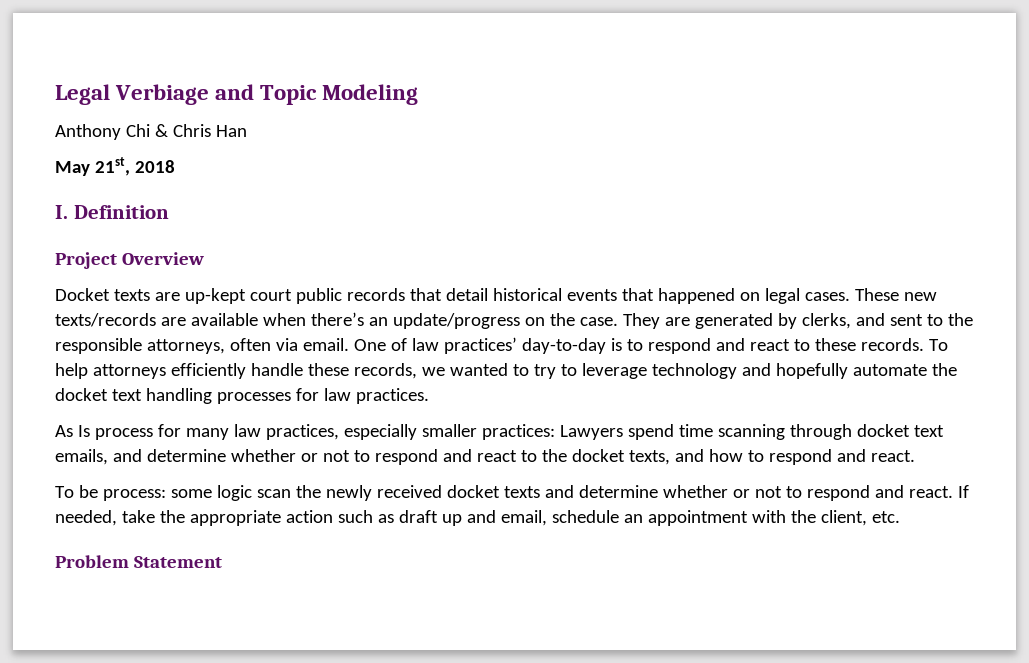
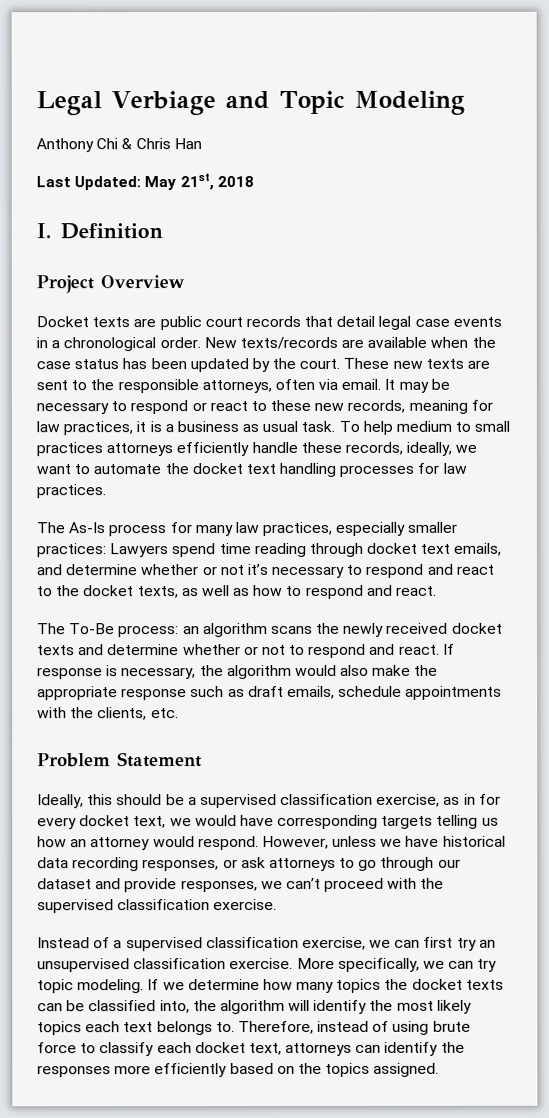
(247, 131) none -> [36,176,142,191] Last Updated:
[184,288,937,304] [55,312,885,329] up-kept court public records that detail historical events that happened on legal cases. These new texts/records are available when there’s an update/progress on the case. They are generated by clerks, and -> [159,315,502,331] [36,336,496,352] [36,357,491,373] public court records that detail legal case events in a chronological order. New texts/records are available when the case status has been updated by the court. These new texts are
[353,337,745,354] One of law practices’ day-to-day is to respond and -> [384,378,450,393] [36,400,207,415] It may be necessary to respond or
[860,338,948,351] [55,363,88,379] records. To help -> [314,399,493,414] [36,420,511,436] [36,442,103,457] new records, meaning for law practices, it is a business as usual task. To help medium to small practices
[421,363,848,379] we wanted to try to leverage technology and hopefully -> [406,441,478,456] [36,464,91,475] ideally, we want to
[55,425,90,437] As Is -> [36,522,106,534] The As-Is
[717,424,785,440] scanning -> [253,542,306,558] reading
(350, 456) none -> [247,564,346,579] it’s necessary
[674,449,704,462] and -> [181,585,251,597] as well as
[55,485,291,501] To be process: some logic scan -> [37,623,313,638] The To-Be process: an algorithm scans
[55,510,155,526] needed, take -> [37,664,412,680] response is necessary, the algorithm would also make
[285,510,333,523] action -> [121,688,188,701] response
[441,510,867,526] up and email, schedule an appointment with the client, -> [286,685,503,700] [37,707,148,721] emails, schedule appointments with the clients,
(223, 562) none -> [37,793,501,809] [37,814,499,830] [37,835,506,851] [37,856,461,872] [37,877,445,893] [37,898,278,914] [37,936,496,952] [37,957,498,973] [37,978,504,994] [37,999,472,1015] [37,1020,471,1036] [37,1041,465,1057] [37,1062,440,1078] // Ideally, this should be a supervised classification exercise, as in for every docket text, we would have corresponding targets telling us how an attorney would respond. However, unless we have historical data recording responses, or ask attorneys to go through our dataset and provide responses, we can’t proceed with the supervised classification exercise. // Instead of a supervised classification exercise, we can first try an unsupervised classification exercise. More specifically, we can try topic modeling. If we determine how many topics the docket texts can be classified into, the algorithm will identify the most likely topics each text belongs to. Therefore, instead of using brute force to classify each docket text, attorneys can identify the responses more efficiently based on the topics assigned.

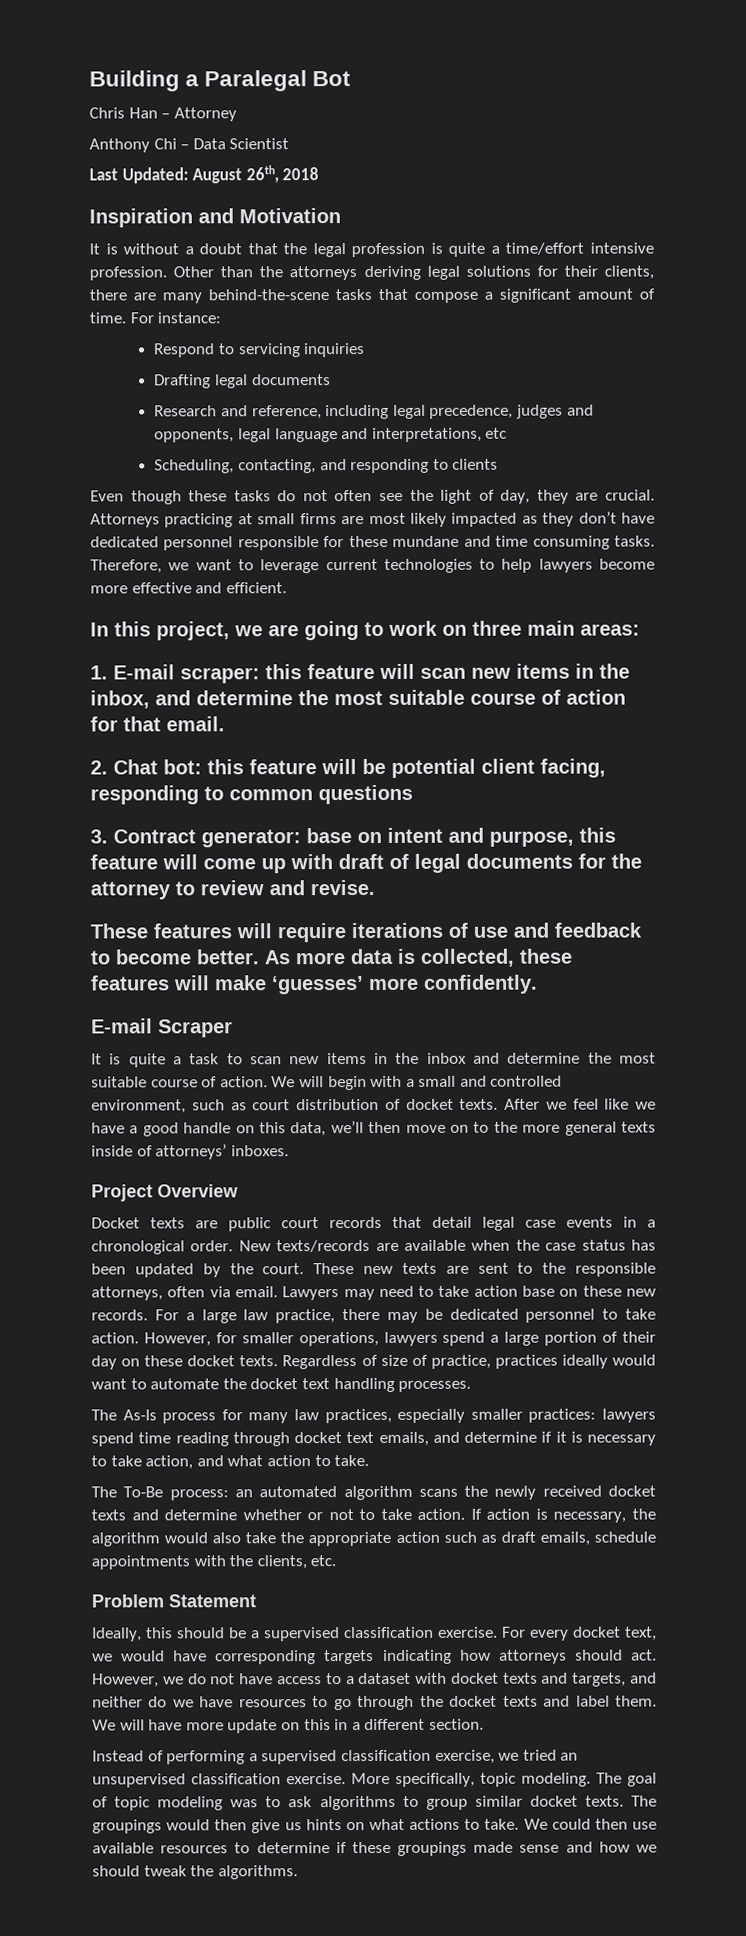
[36,90,465,116] Legal Verbiage and Topic Modeling -> [89,70,352,92] [89,107,237,122] Building a Paralegal Bot // Chris Han – Attorney
[121,138,202,150] & Chris Han -> [180,138,290,150] – Data Scientist
[144,173,214,191] May 21st, -> [192,165,279,184] August 26th,
[36,223,163,240] I. Definition -> [89,208,341,228] [89,242,654,258] [89,265,655,281] [89,288,655,304] [89,312,222,324] [154,343,366,358] [154,374,331,389] [154,404,594,420] [154,427,508,443] [154,458,499,474] [90,489,655,505] [90,511,655,528] [90,535,656,551] [90,558,655,574] [90,582,287,594] [90,620,640,641] [90,663,630,684] [90,689,626,709] [90,716,225,732] [90,758,606,778] [90,784,413,805] [90,827,616,848] [90,853,642,874] [90,879,375,900] [90,922,642,943] [90,948,572,967] [91,974,538,995] [91,1018,233,1038] [91,1052,656,1068] [91,1075,563,1091] [91,1098,656,1114] [91,1121,656,1137] [91,1144,289,1160] Inspiration and Motivation // It is without a doubt that the legal profession is quite a time/effort intensive profession. Other than the attorneys deriving legal solutions for their clients, there are many behind-the-scene tasks that compose a significant amount of time. For instance: // Respond to servicing inquiries // Drafting legal documents // Research and reference, including legal precedence, judges and opponents, legal language and interpretations, etc // Scheduling, contacting, and responding to clients // Even though these tasks do not often see the light of day, they are crucial. Attorneys practicing at small firms are most likely impacted as they don’t have dedicated personnel responsible for these mundane and time consuming tasks. Therefore, we want to leverage current technologies to help lawyers become more effective and efficient. // In this project, we are going to work on three main areas: // 1. E-mail scraper: this feature will scan new items in the inbox, and determine the most suitable course of action for that email. // 2. Chat bot: this feature will be potential client facing, responding to common questions // 3. Contract generator: base on intent and purpose, this feature will come up with draft of legal documents for the attorney to review and revise. // These features will require iterations of use and feedback to become better. As more data is collected, these features will make ‘guesses’ more confidently. // E-mail Scraper // It is quite a task to scan new items in the inbox and determine the most suitable course of action. We will begin with a small and controlled environment, such as court distribution of docket texts. After we feel like we have a good handle on this data, we’ll then move on to the more general texts inside of attorneys’ inboxes.
[384,378,450,393] [36,399,493,415] [36,420,511,436] [36,441,478,457] It may be necessary to respond or react to these new records, meaning for law practices, it is a business as usual task. To help medium to small practices attorneys efficiently handle these records, ideally, we -> [282,1285,656,1301] [91,1308,656,1324] [91,1331,657,1347] [91,1354,656,1370] Lawyers may need to take action base on these new records. For a large law practice, there may be dedicated personnel to take action. However, for smaller operations, lawyers spend a large portion of their day on these docket texts. Regardless of size of practice, practices ideally would
[339,462,467,477] [36,484,106,499] processes for law practices. -> [398,1380,472,1392] processes.
[109,543,169,558] Lawyers -> [602,1408,657,1423] lawyers
[141,563,495,579] [37,584,438,599] whether or not it’s necessary to respond and react to the docket texts, as well as how to respond and react. -> [541,1431,656,1446] [91,1455,370,1470] if it is necessary to take action, and what action to take.
(200, 630) none -> [259,1486,338,1498] automated
[308,643,455,658] [37,667,103,680] respond and react. If response -> [380,1508,531,1520] take action. If action
[372,664,412,676] make -> [245,1532,277,1544] take
[121,688,188,701] response -> [395,1531,440,1543] action
[376,793,501,807] exercise, as in for -> [438,1626,526,1638] exercise. For
[436,814,499,829] [37,835,506,851] [37,856,461,872] [37,877,445,893] [37,898,278,914] telling us how an attorney would respond. However, unless we have historical data recording responses, or ask attorneys to go through our dataset and provide responses, we can’t proceed with the supervised classification exercise. -> [382,1649,657,1664] [92,1672,657,1688] [92,1695,657,1711] [92,1718,484,1734] indicating how attorneys should act. However, we do not have access to a dataset with docket texts and targets, and neither do we have resources to go through the docket texts and label them. We will have more update on this in a different section.
(111, 943) none -> [166,1750,246,1765] performing
[394,936,477,951] can first try -> [522,1749,557,1761] tried
[422,958,498,972] [37,978,504,994] [37,999,472,1015] [37,1020,471,1036] [37,1041,465,1057] [37,1062,440,1078] we can try topic modeling. If we determine how many topics the docket texts can be classified into, the algorithm will identify the most likely topics each text belongs to. Therefore, instead of using brute force to classify each docket text, attorneys can identify the responses more efficiently based on the topics assigned. -> [480,1772,657,1787] [92,1795,657,1811] [92,1818,658,1834] [92,1841,657,1856] [92,1865,298,1880] topic modeling. The goal of topic modeling was to ask algorithms to group similar docket texts. The groupings would then give us hints on what actions to take. We could then use available resources to determine if these groupings made sense and how we should tweak the algorithms.

